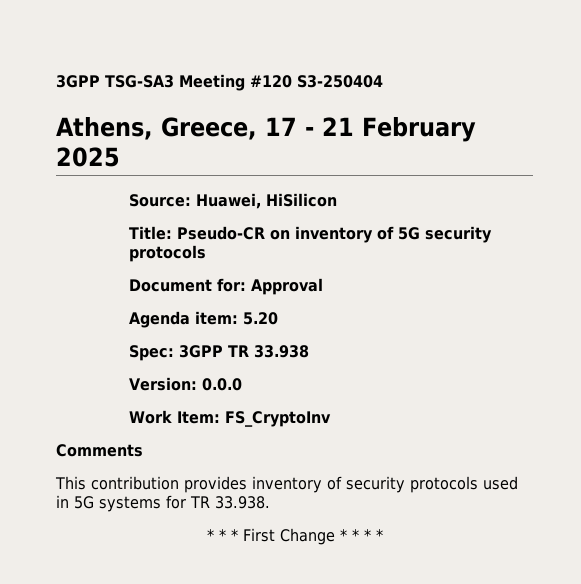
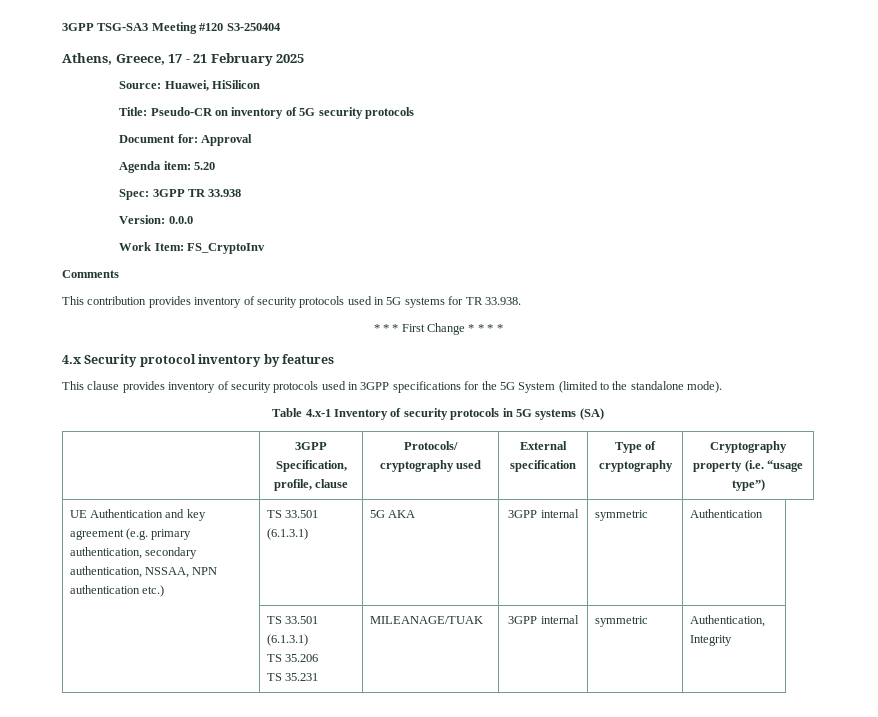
(383, 535) none -> [62,354,334,367] [62,381,723,393] [272,408,604,420] [295,442,327,450] [275,460,347,472] [273,479,349,491] [404,441,458,450] [379,460,482,472] [520,441,567,450] [510,460,576,472] [614,441,657,453] [598,460,673,472] [710,441,787,453] [693,460,803,472] [731,479,765,491] [69,509,206,521] [69,528,192,540] [69,547,198,559] [69,566,218,578] [69,585,165,597] [266,510,319,518] [266,528,308,540] [369,510,416,518] [508,509,579,518] [594,510,648,521] [689,509,763,518] [266,616,319,624] [266,634,308,646] [266,654,319,662] [266,673,319,681] [369,616,483,624] [508,615,579,624] [594,616,648,627] [689,615,765,627] [689,635,732,646] // 4.x Security protocol inventory by features // This clause provides inventory of security protocols used in 3GPP specifications for the 5G System (limited to the standalone mode). // Table 4.x-1 Inventory of security protocols in 5G systems (SA) // | 3GPP Specification, profile, clause | Protocols/ cryptography used | External specification | Type of cryptography | Cryptography property (i.e. “usage type”) // UE Authentication and key agreement (e.g. primary authentication, secondary authentication, NSSAA, NPN authentication etc.) | TS 33.501 (6.1.3.1) | 5G AKA | 3GPP internal | symmetric | Authentication // | TS 33.501 (6.1.3.1) // TS 35.206 // TS 35.231 | MILEANAGE/TUAK | 3GPP internal | symmetric | Authentication, Integrity

